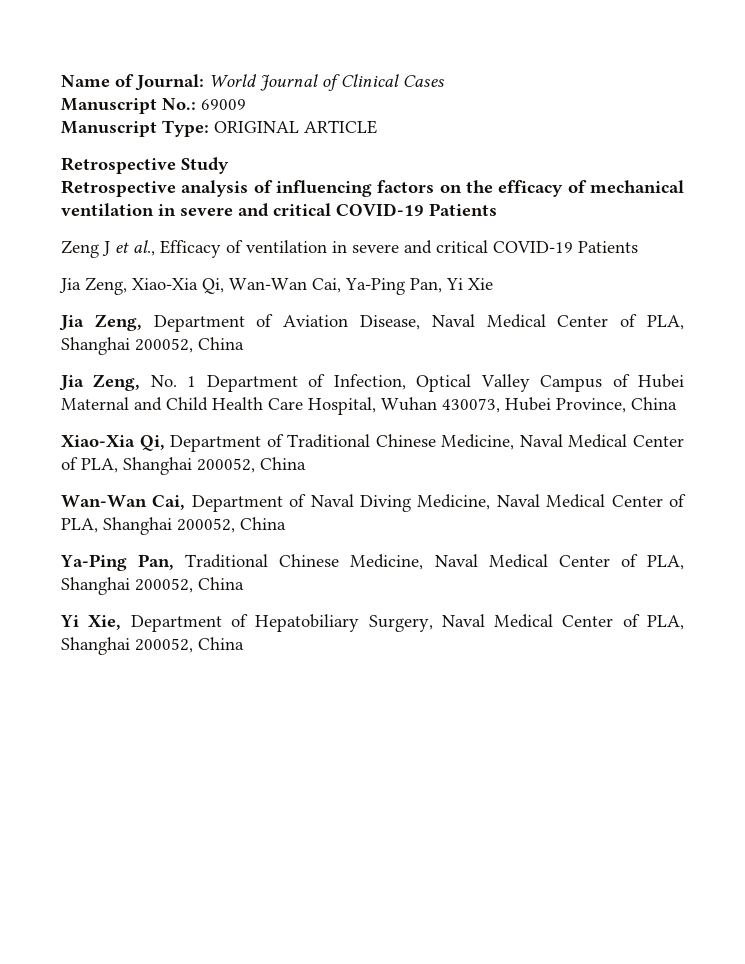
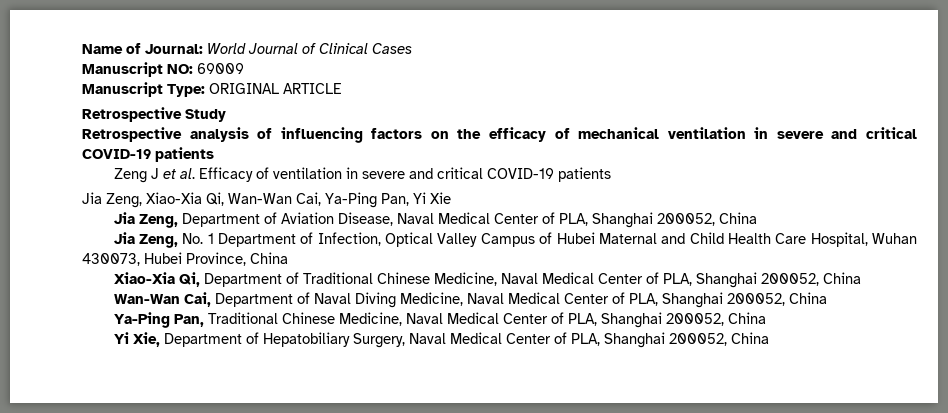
[162,98,196,110] No.: -> [167,64,193,74] NO:
[429,203,497,216] Patients -> [155,147,214,162] patients
[133,240,155,256] al., -> [179,168,195,179] al.
[578,241,638,253] Patients -> [557,167,611,182] patients

